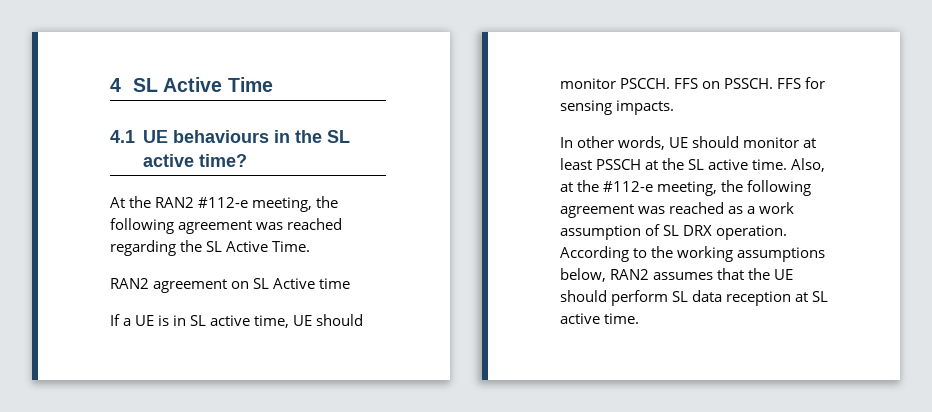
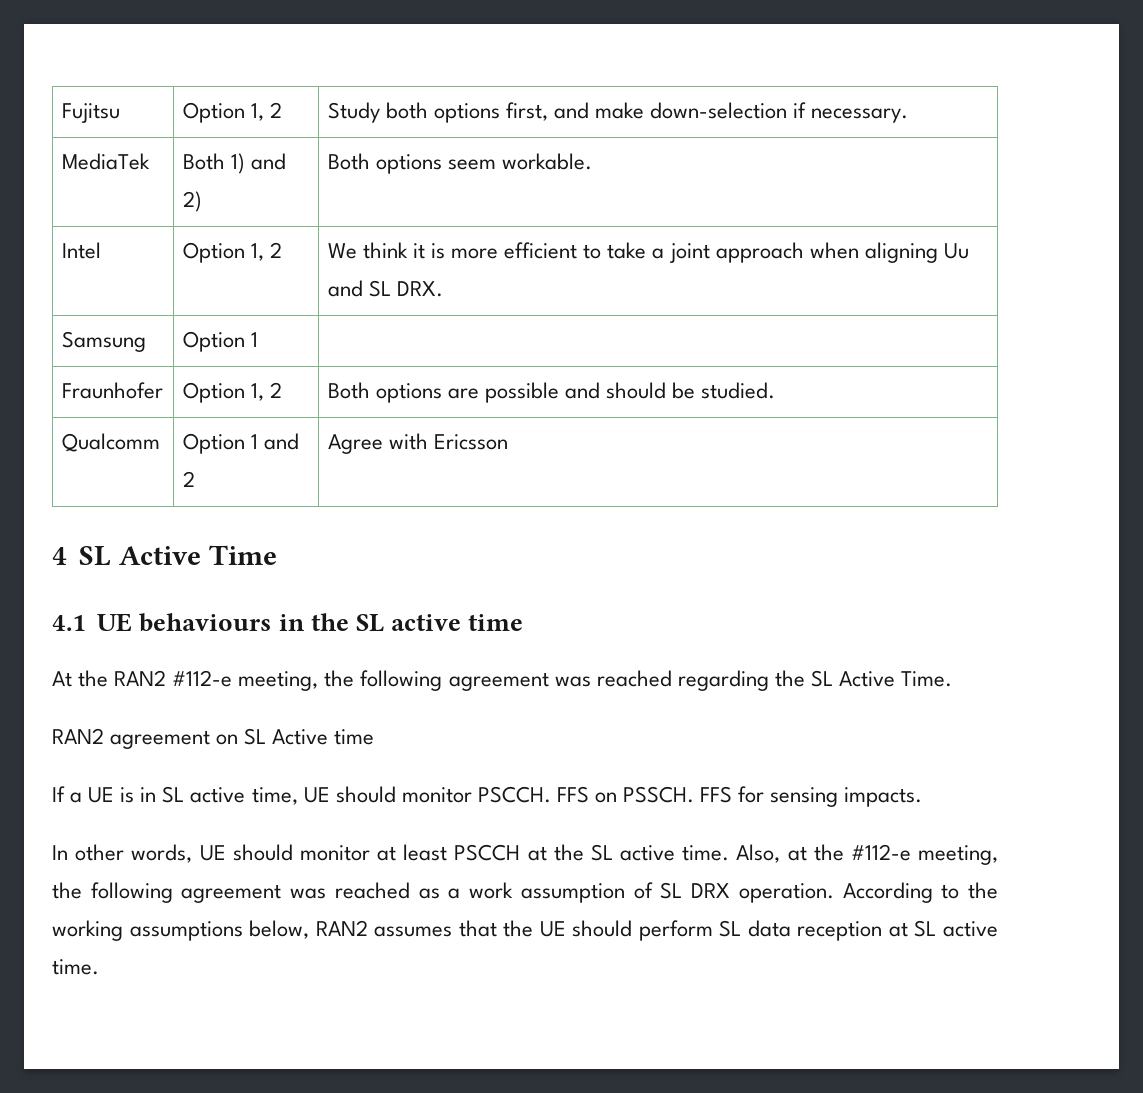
(110, 85) none -> [61,103,120,123] [182,102,282,123] [327,102,909,123] [61,153,150,170] [182,153,286,174] [182,191,202,212] [327,153,593,174] [61,242,101,259] [182,242,282,263] [327,242,969,263] [327,280,443,297] [61,331,146,352] [182,331,258,352] [61,382,163,399] [182,382,282,403] [327,382,776,403] [61,433,160,452] [182,433,299,454] [182,471,195,487] [327,433,508,454] Fujitsu | Option 1, 2 | Study both options first, and make down-selection if necessary. // MediaTek | Both 1) and 2) | Both options seem workable. // Intel | Option 1, 2 | We think it is more efficient to take a joint approach when aligning Uu and SL DRX. // Samsung | Option 1 | // Fraunhofer | Option 1, 2 | Both options are possible and should be studied. // Qualcomm | Option 1 and 2 | Agree with Ericsson //
[198,154,247,167] time? -> [468,614,524,631] time
[596,159,642,170] PSSCH -> [454,844,521,861] PSCCH

